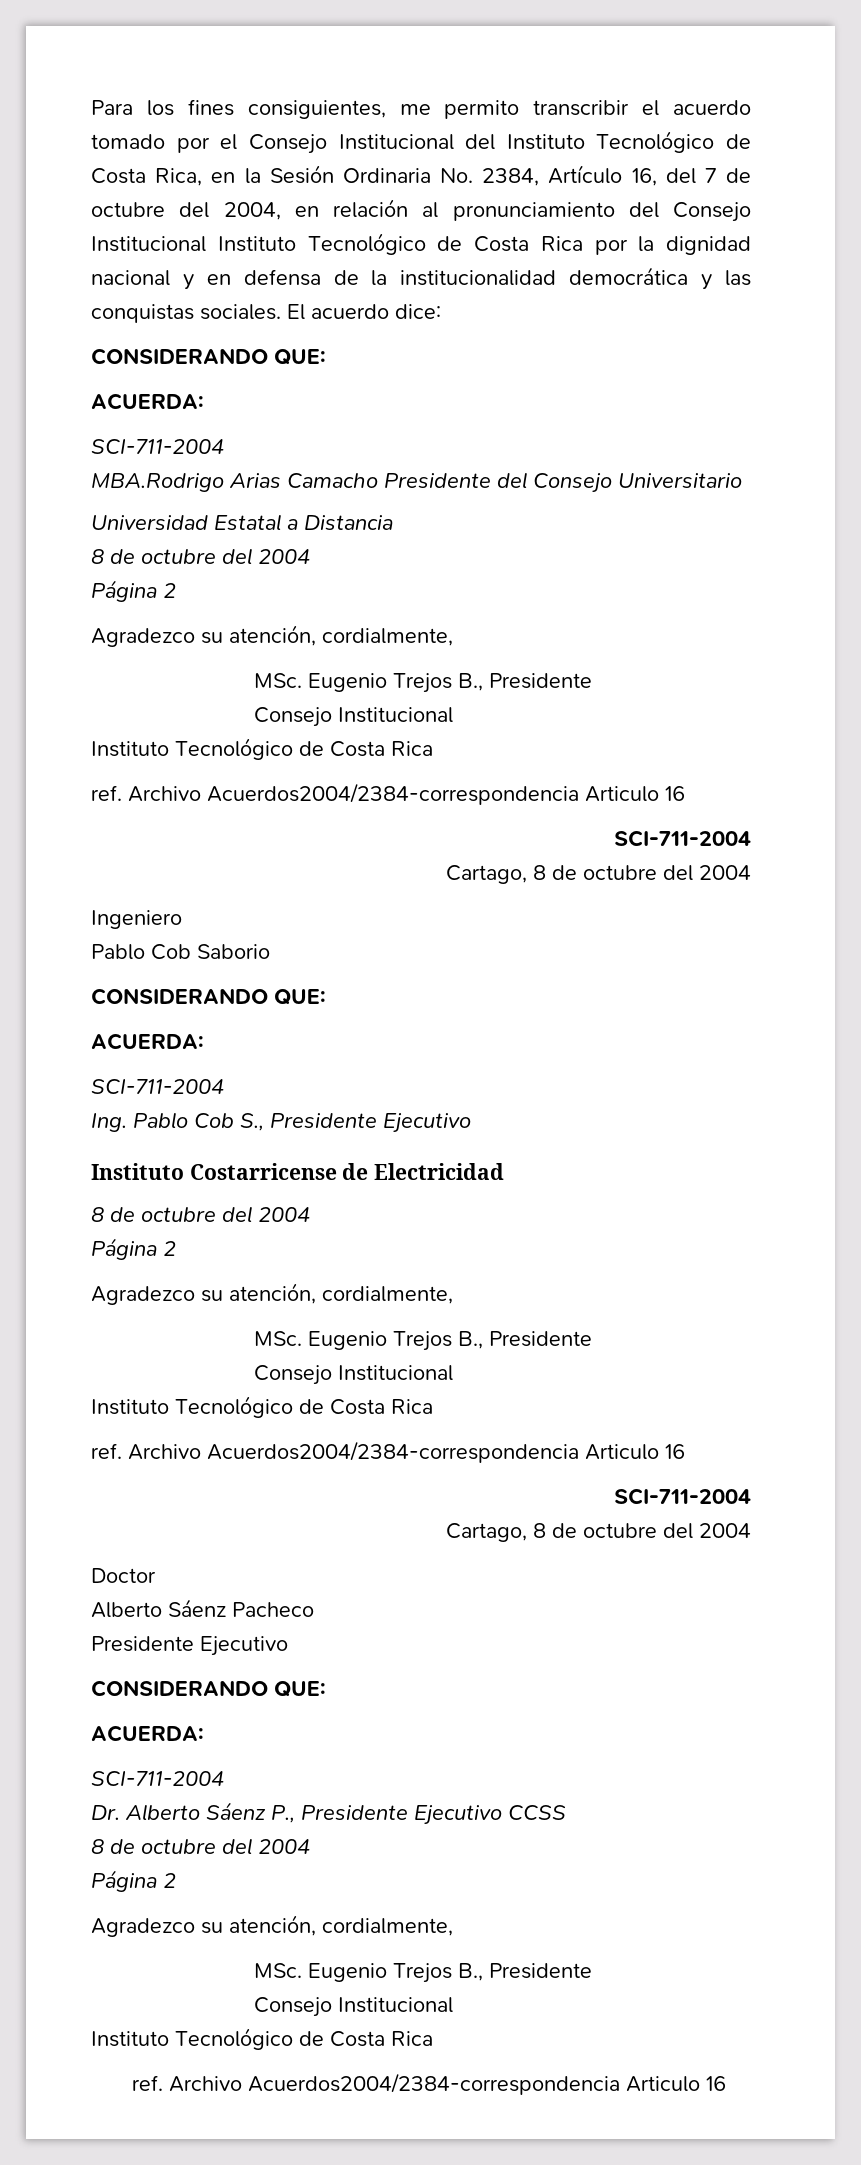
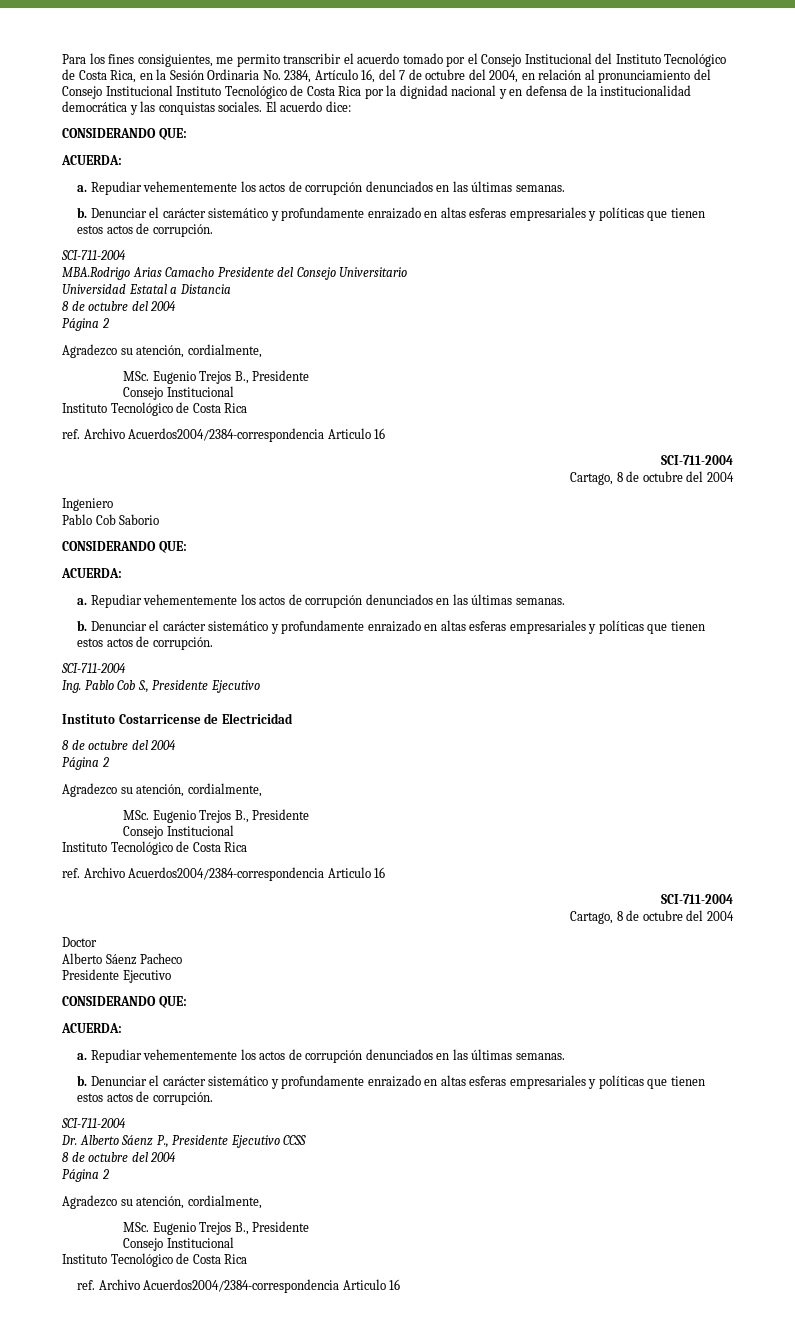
(204, 401) none -> [77,181,565,195] [77,207,705,221] [77,223,213,237] // a. Repudiar vehementemente los actos de corrupción denunciados en las últimas semanas. // b. Denunciar el carácter sistemático y profundamente enraizado en altas esferas empresariales y políticas que tienen estos actos de corrupción.
(204, 1041) none -> [77,594,565,608] [77,620,705,634] [77,636,213,650] // a. Repudiar vehementemente los actos de corrupción denunciados en las últimas semanas. // b. Denunciar el carácter sistemático y profundamente enraizado en altas esferas empresariales y políticas que tienen estos actos de corrupción.
(204, 1733) none -> [77,1049,565,1063] [77,1075,705,1089] [77,1091,213,1105] // a. Repudiar vehementemente los actos de corrupción denunciados en las últimas semanas. // b. Denunciar el carácter sistemático y profundamente enraizado en altas esferas empresariales y políticas que tienen estos actos de corrupción.

